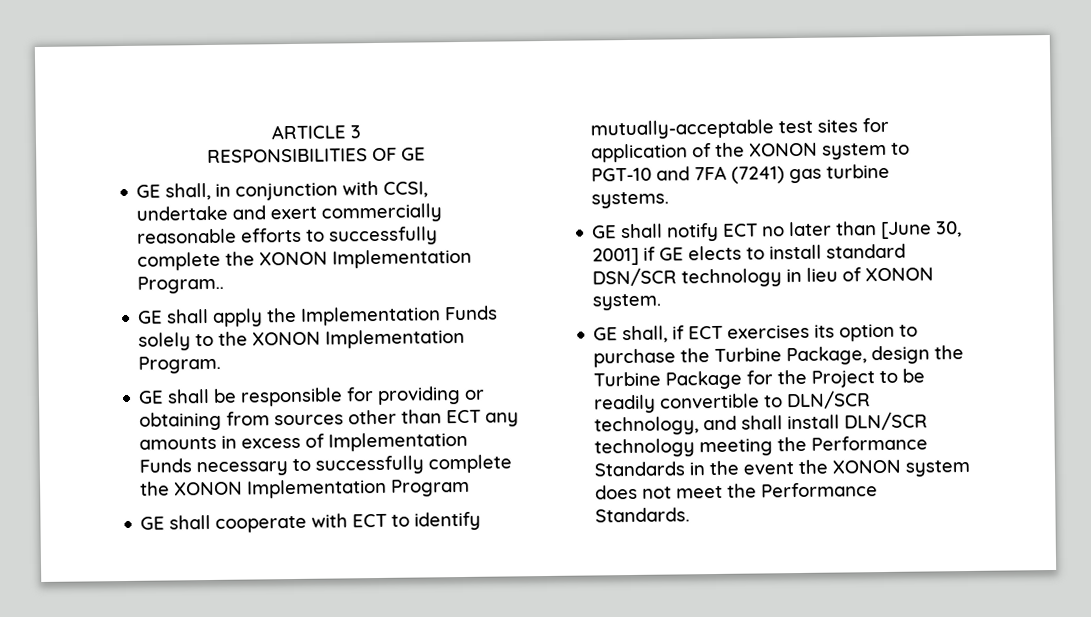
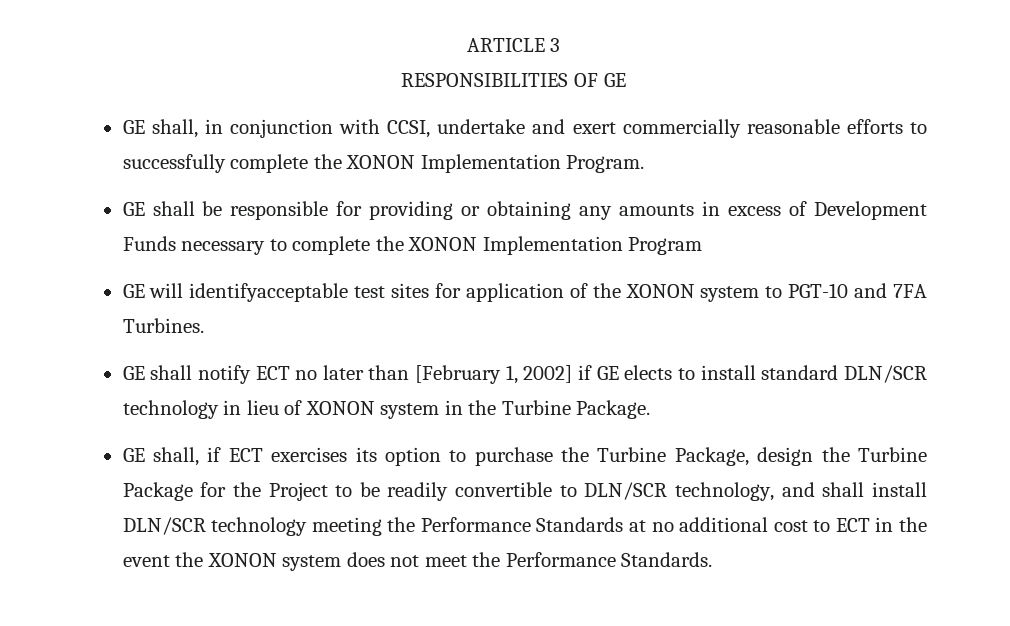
[137,275,225,294] [137,305,499,327] [138,328,466,351] Program.. // GE shall apply the Implementation Funds solely to the XONON Implementation -> (561, 163) none
[226,409,482,426] from sources other than ECT -> (572, 210) none
[328,431,469,452] Implementation -> [814,201,928,220] Development
[315,455,425,475] successfully -> (287, 245) none
[169,511,482,533] [590,119,775,140] shall cooperate with ECT to identify mutually-acceptable -> [149,283,349,302] will identifyacceptable
[731,163,891,184] [591,191,670,209] (7241) gas turbine systems. -> [122,318,204,333] Turbines.
[880,221,963,240] [592,247,640,266] [June 30, 2001] -> [415,365,573,384] [February 1, 2002]
[592,267,678,287] DSN/SCR -> [844,365,928,383] DLN/SCR
[592,293,663,311] system. -> [380,400,651,419] system in the Turbine Package.
(686, 469) none -> [628,517,870,532] at no additional cost to ECT

